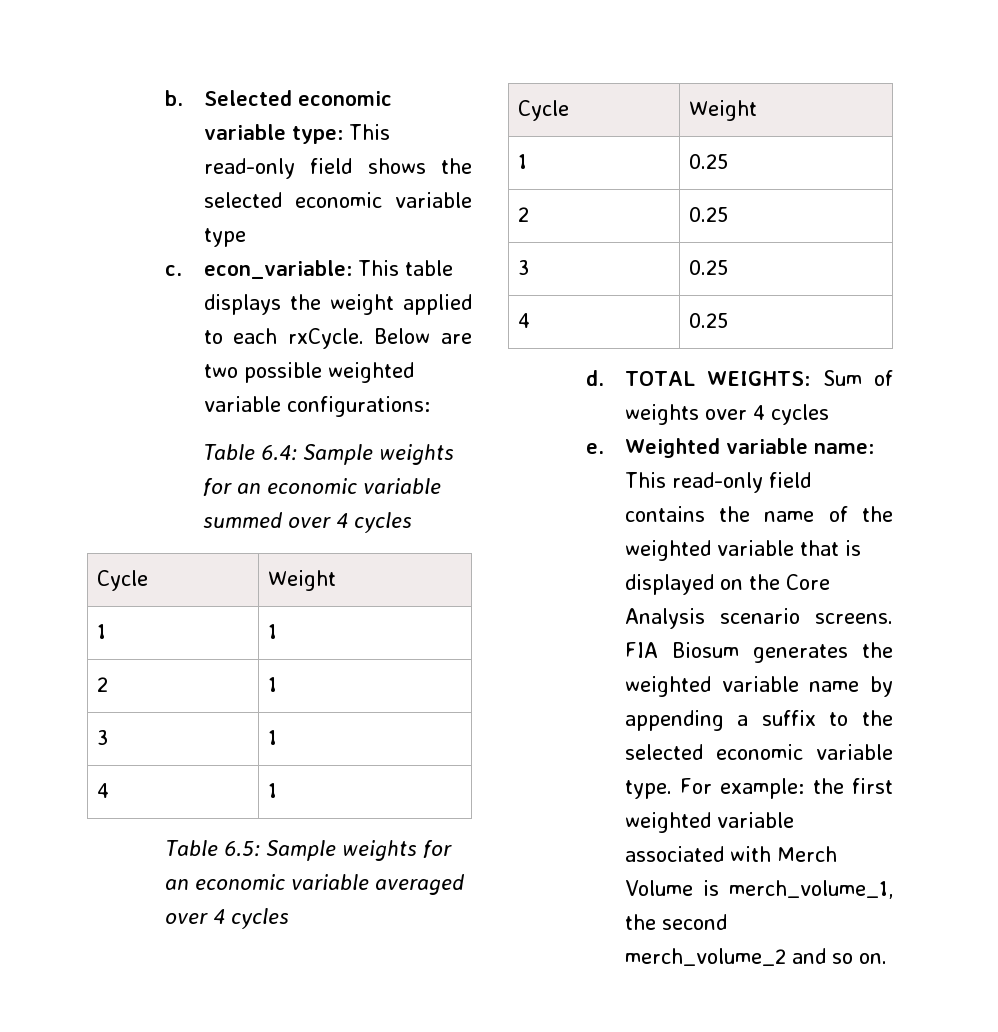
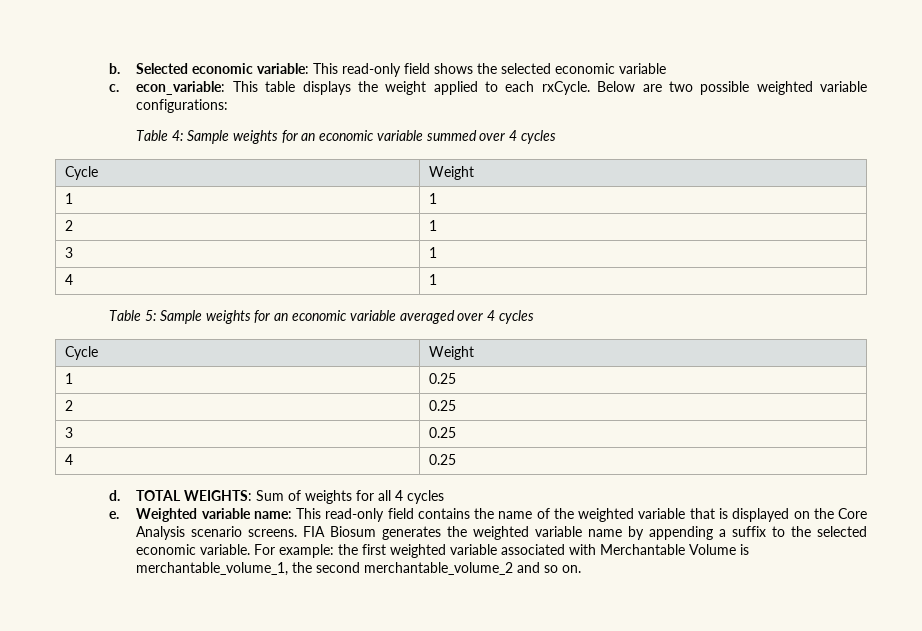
[203,124,343,144] variable type: -> [257,63,310,74] variable:
[203,228,246,247] type -> (667, 68) none
[261,445,298,461] 6.4: -> [172,130,184,141] 4:
[223,841,260,857] 6.5: -> [145,310,157,321] 5:
[704,409,747,420] over -> [356,490,392,501] for all
[816,744,893,760] [624,780,672,799] variable type. -> [200,544,251,555] variable.
[776,846,837,862] Merch -> [600,544,686,555] Merchantable
[729,880,893,899] merch_volume_1, -> [136,562,289,576] merchantable_volume_1,
[624,948,786,966] merch_volume_2 -> [364,562,514,575] merchantable_volume_2

